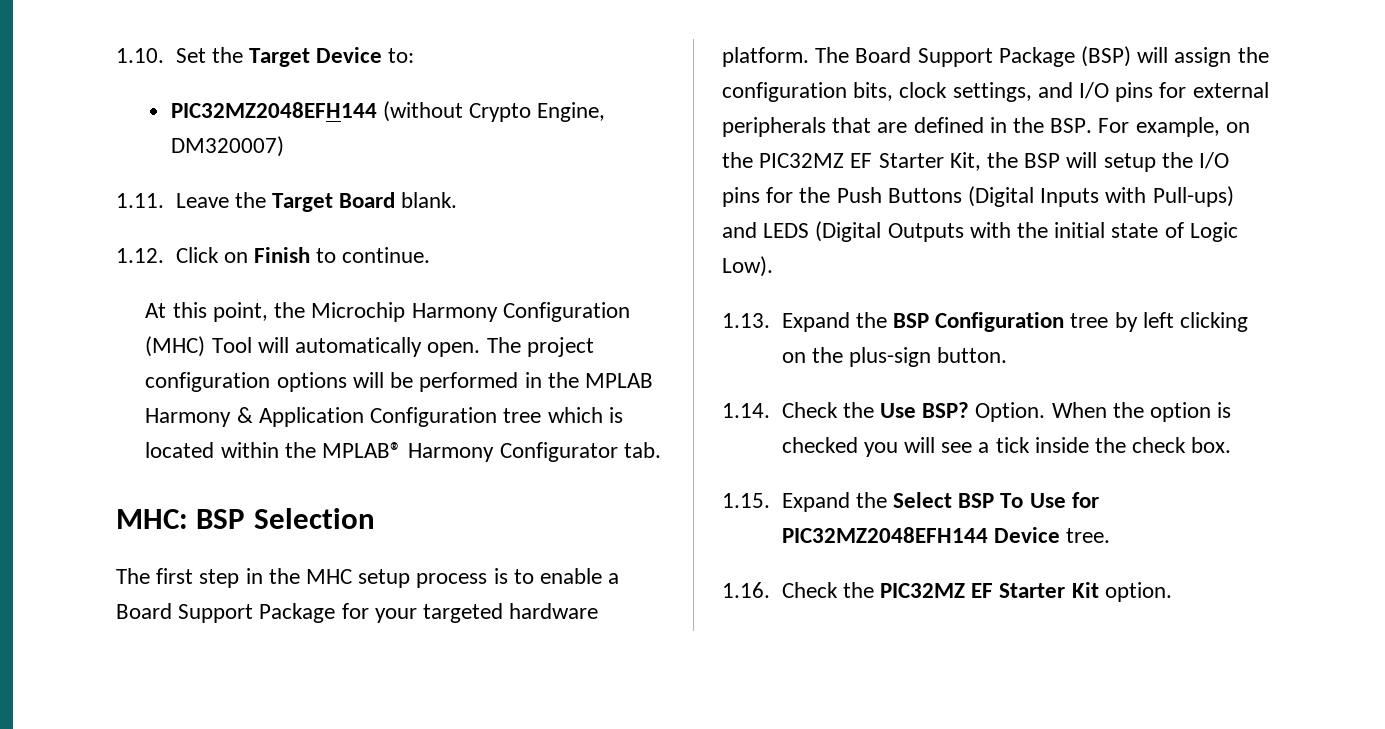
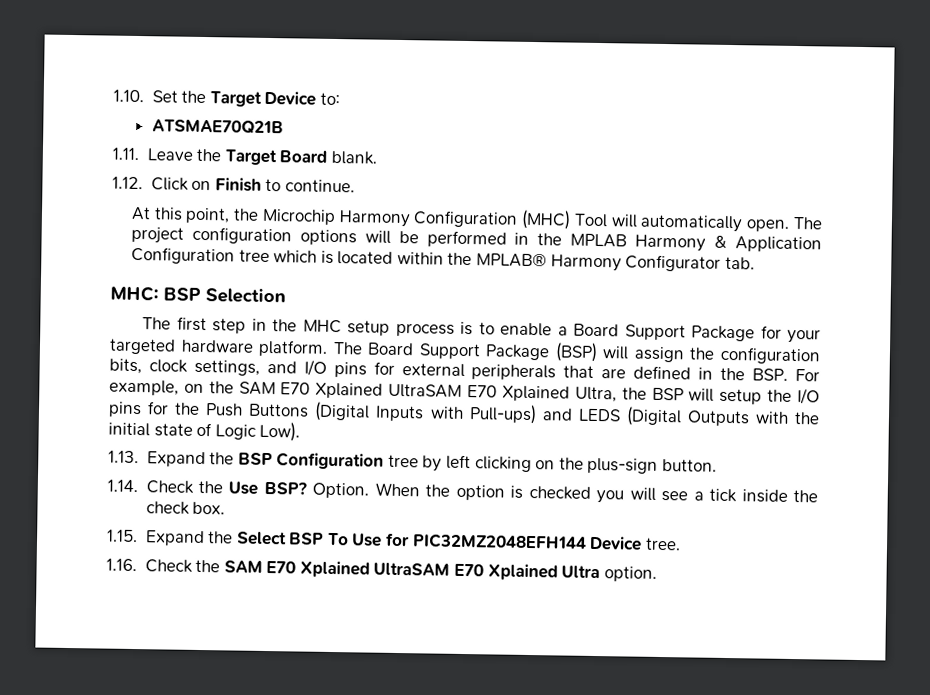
[170,101,606,122] [170,136,284,157] PIC32MZ2048EFH144 (without Crypto Engine, DM320007) -> [151,119,284,135] ATSMAE70Q21B
[759,152,981,171] PIC32MZ EF Starter Kit, -> [238,381,617,403] SAM E70 Xplained UltraSAM E70 Xplained Ultra,
[879,582,1099,598] PIC32MZ EF Starter Kit -> [223,560,601,581] SAM E70 Xplained UltraSAM E70 Xplained Ultra

